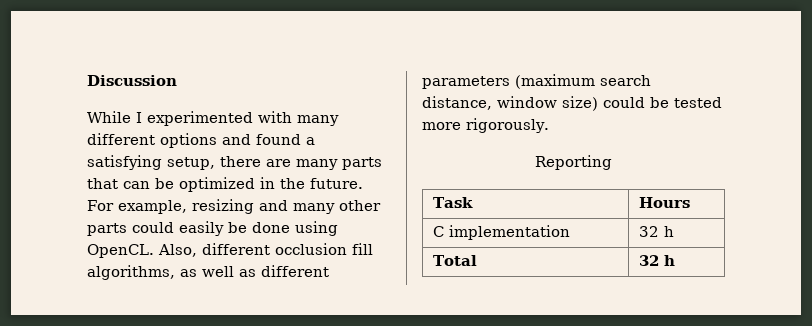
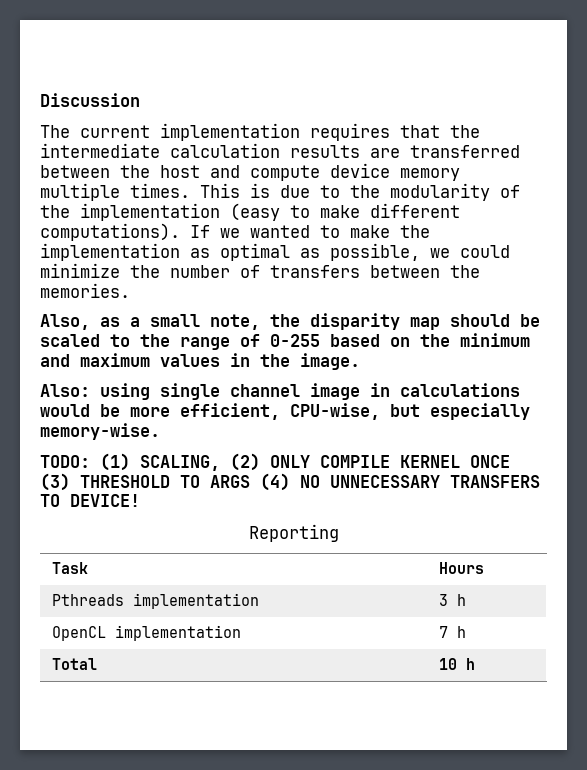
[87,111,339,126] [87,133,315,148] [87,155,382,170] [87,177,363,192] [87,199,381,214] [87,221,338,236] [87,243,373,258] [87,265,329,280] [422,74,651,89] [422,96,722,111] [422,118,549,133] While I experimented with many different options and found a satisfying setup, there are many parts that can be optimized in the future. For example, resizing and many other parts could easily be done using OpenCL. Also, different occlusion fill algorithms, as well as different parameters (maximum search distance, window size) could be tested more rigorously. -> [40,123,480,141] [40,143,520,158] [40,163,460,181] [40,183,520,201] [40,203,460,221] [40,223,430,241] [40,243,510,261] [40,263,480,278] [40,283,130,298] [40,313,540,330] [40,333,530,350] [40,353,360,370] [40,383,520,400] [40,403,530,420] [40,423,160,440] [40,453,510,471] [40,473,540,491] [40,494,140,507] The current implementation requires that the intermediate calculation results are transferred between the host and compute device memory multiple times. This is due to the modularity of the implementation (easy to make different computations). If we wanted to make the implementation as optimal as possible, we could minimize the number of transfers between the memories. // Also, as a small note, the disparity map should be scaled to the range of 0-255 based on the minimum and maximum values in the image. // Also: using single channel image in calculations would be more efficient, CPU-wise, but especially memory-wise. // TODO: (1) SCALING, (2) ONLY COMPILE KERNEL ONCE (3) THRESHOLD TO ARGS (4) NO UNNECESSARY TRANSFERS TO DEVICE!
[433,225,571,240] [639,226,660,237] C implementation | 32 -> [51,593,259,609] [438,594,466,606] [51,625,241,641] [438,626,448,638] Pthreads implementation | 3 h // OpenCL implementation | 7
[639,255,660,266] 32 -> [438,658,457,670] 10

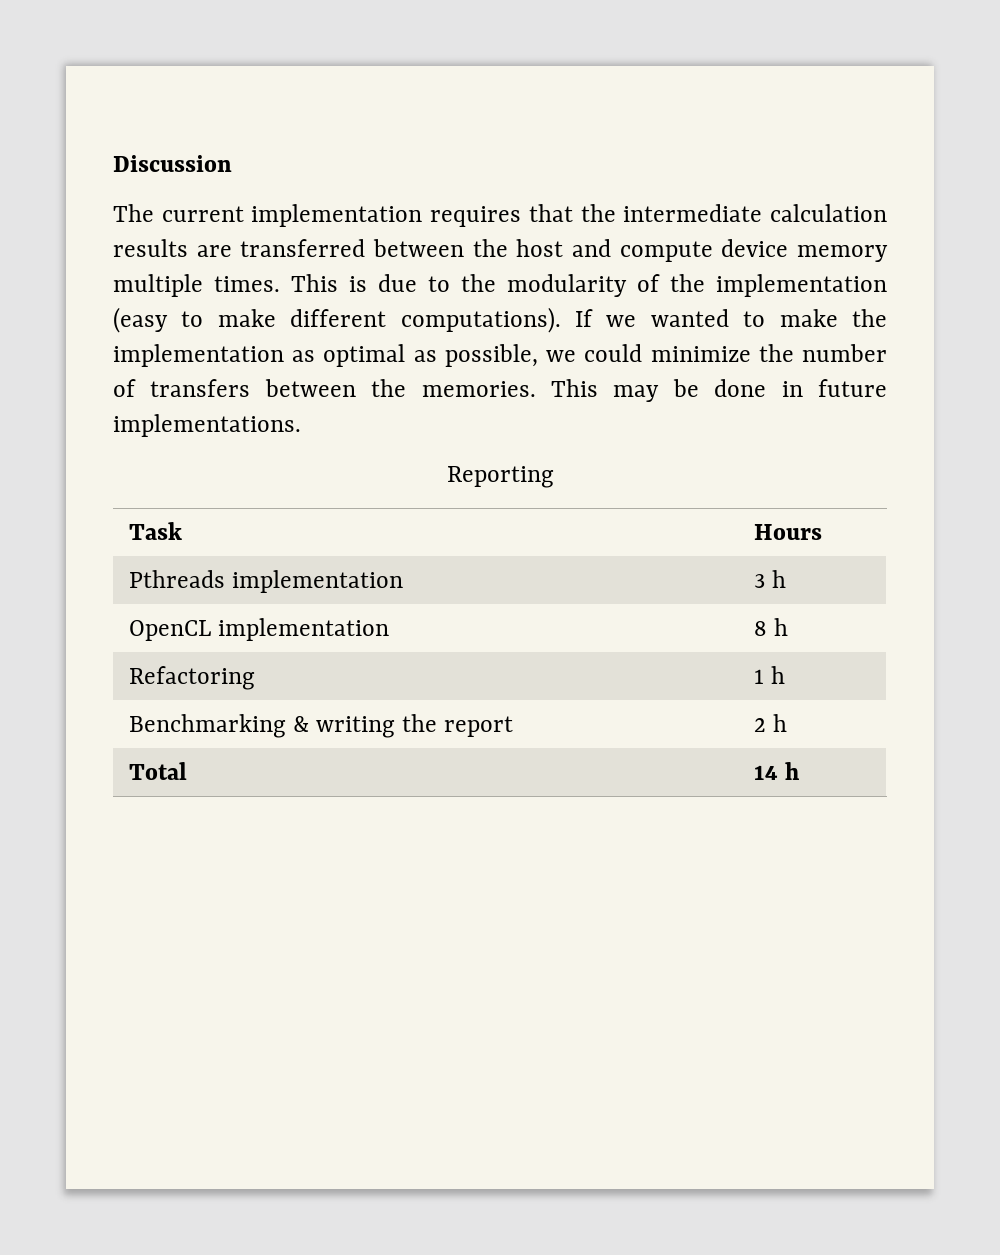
[40,313,540,330] [40,333,530,350] [40,353,360,370] [40,383,520,400] [40,403,530,420] [40,423,160,440] [40,453,510,471] [40,473,540,491] [40,494,140,507] // Also, as a small note, the disparity map should be scaled to the range of 0-255 based on the minimum and maximum values in the image. // Also: using single channel image in calculations would be more efficient, CPU-wise, but especially memory-wise. // TODO: (1) SCALING, (2) ONLY COMPILE KERNEL ONCE (3) THRESHOLD TO ARGS (4) NO UNNECESSARY TRANSFERS TO DEVICE! -> [551,379,887,402] [113,414,301,437] This may be done in future implementations.
[438,626,448,638] 7 -> [753,618,788,636] [128,666,255,690] [753,666,785,684] [128,714,514,738] [753,718,766,732] 8 h // Refactoring | 1 h // Benchmarking & writing the report | 2
[438,658,457,670] 10 -> [753,765,778,780] 14

